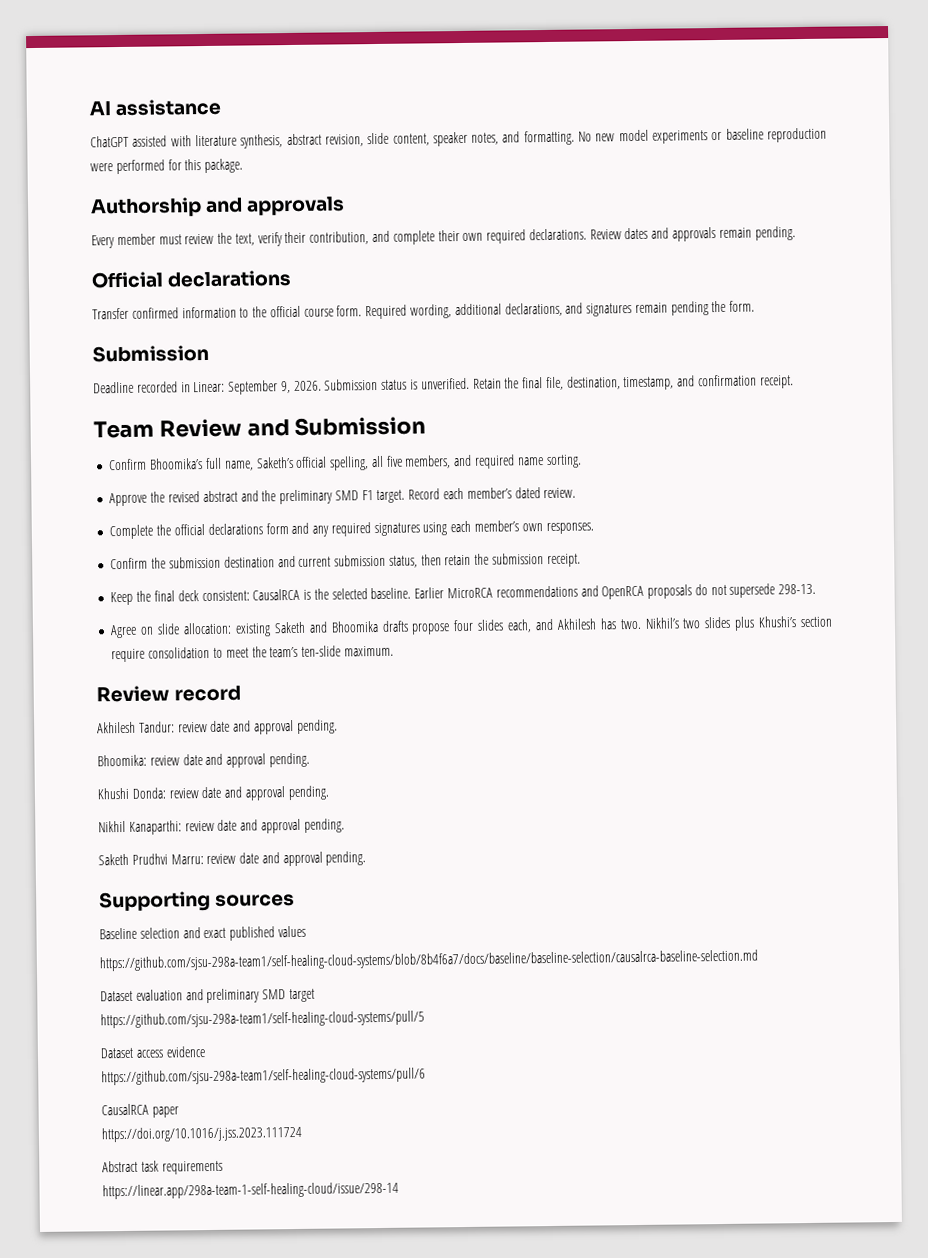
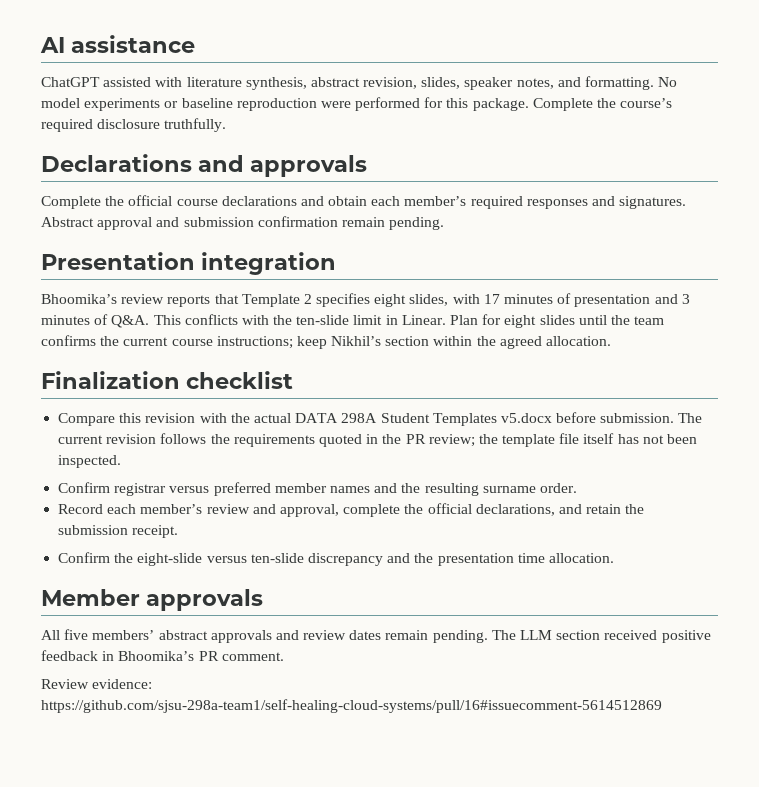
[367,132,430,146] slide content, -> [421,77,461,89] slides,
[595,133,616,142] new -> (678, 82) none
[90,196,346,218] [91,226,796,249] [91,269,292,289] [92,300,756,320] [92,344,209,363] [93,374,794,395] [93,416,427,439] [108,454,582,471] [109,487,577,507] [109,520,594,540] [110,553,581,570] [110,583,817,606] [110,616,832,639] [111,645,394,663] [96,685,242,703] [97,719,338,735] [97,752,310,768] [97,785,329,801] [98,818,345,835] [98,851,367,867] [99,890,296,913] [99,925,306,941] [99,949,758,972] [100,988,315,1004] [100,1010,425,1029] [100,1046,205,1059] [101,1067,426,1086] [101,1103,179,1118] [101,1125,302,1143] [102,1160,223,1175] [102,1181,399,1200] // Authorship and approvals // Every member must review the text, verify their contribution, and complete their own required declarations. Review dates and approvals remain pending. // Official declarations // Transfer confirmed information to the official course form. Required wording, additional declarations, and signatures remain pending the form. // Submission // Deadline recorded in Linear: September 9, 2026. Submission status is unverified. Retain the final file, destination, timestamp, and confirmation receipt. // Team Review and Submission // Confirm Bhoomika’s full name, Saketh’s official spelling, all five members, and required name sorting. // Approve the revised abstract and the preliminary SMD F1 target. Record each member’s dated review. // Complete the official declarations form and any required signatures using each member’s own responses. // Confirm the submission destination and current submission status, then retain the submission receipt. // Keep the final deck consistent: CausalRCA is the selected baseline. Earlier MicroRCA recommendations and OpenRCA proposals do not supersede 298-13. // Agree on slide allocation: existing Saketh and Bhoomika drafts propose four slides each, and Akhilesh has two. Nikhil’s two slides plus Khushi’s section require consolidation to meet the team’s ten-slide maximum. // Review record // Akhilesh Tandur: review date and approval pending. // Bhoomika: review date and approval pending. // Khushi Donda: review date and approval pending. // Nikhil Kanaparthi: review date and approval pending. // Saketh Prudhvi Marru: review date and approval pending. // Supporting sources // Baseline selection and exact published values // https://github.com/sjsu-298a-team1/self-healing-cloud-systems/blob/8b4f6a7/docs/baseline/baseline-selection/causalrca-baseline-selection.md // Dataset evaluation and preliminary SMD target // https://github.com/sjsu-298a-team1/self-healing-cloud-systems/pull/5 // Dataset access evidence // https://github.com/sjsu-298a-team1/self-healing-cloud-systems/pull/6 // CausalRCA paper // https://doi.org/10.1016/j.jss.2023.111724 // Abstract task requirements // https://linear.app/298a-team-1-self-healing-cloud/issue/298-14 -> [532,98,673,111] [41,118,227,132] [41,154,368,177] [41,195,687,209] [41,216,445,230] [41,252,337,275] [41,293,690,307] [41,314,665,328] [41,335,612,349] [41,371,294,389] [58,412,703,426] [58,433,698,447] [58,455,122,468] [58,482,577,496] [58,503,645,517] [58,525,179,538] [58,552,614,566] [41,589,264,611] [41,629,711,643] [41,650,284,661] [41,679,153,689] [41,699,662,713] Complete the course’s required disclosure truthfully. // Declarations and approvals // Complete the official course declarations and obtain each member’s required responses and signatures. Abstract approval and submission confirmation remain pending. // Presentation integration // Bhoomika’s review reports that Template 2 specifies eight slides, with 17 minutes of presentation and 3 minutes of Q&A. This conflicts with the ten-slide limit in Linear. Plan for eight slides until the team confirms the current course instructions; keep Nikhil’s section within the agreed allocation. // Finalization checklist // Compare this revision with the actual DATA 298A Student Templates v5.docx before submission. The current revision follows the requirements quoted in the PR review; the template file itself has not been inspected. // Confirm registrar versus preferred member names and the resulting surname order. // Record each member’s review and approval, complete the official declarations, and retain the submission receipt. // Confirm the eight-slide versus ten-slide discrepancy and the presentation time allocation. // Member approvals // All five members’ abstract approvals and review dates remain pending. The LLM section received positive feedback in Bhoomika’s PR comment. // Review evidence: https://github.com/sjsu-298a-team1/self-healing-cloud-systems/pull/16#issuecomment-5614512869

